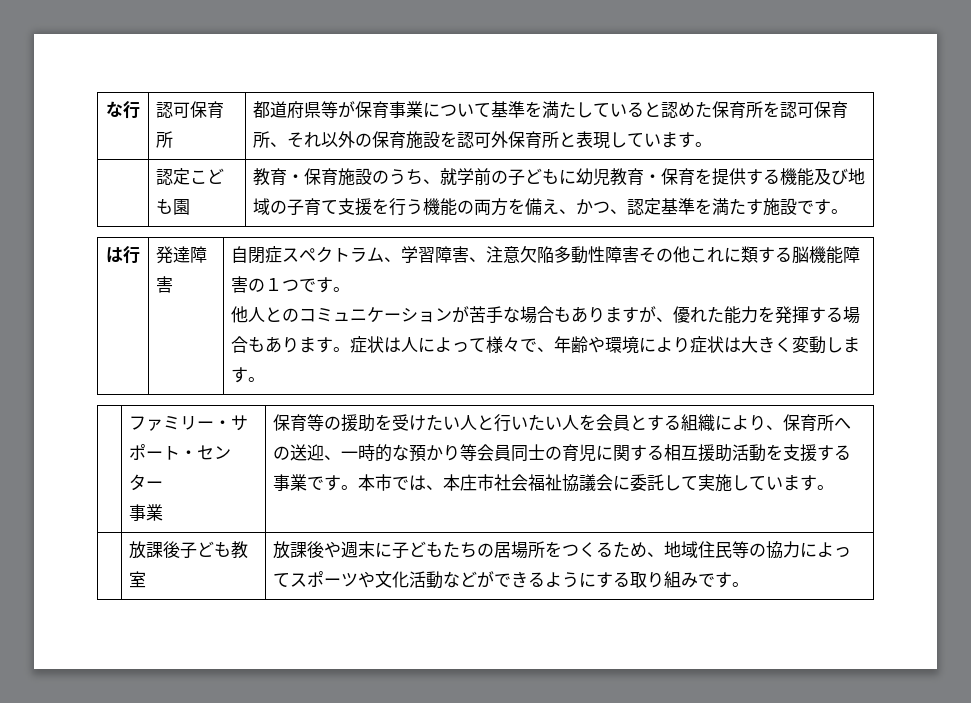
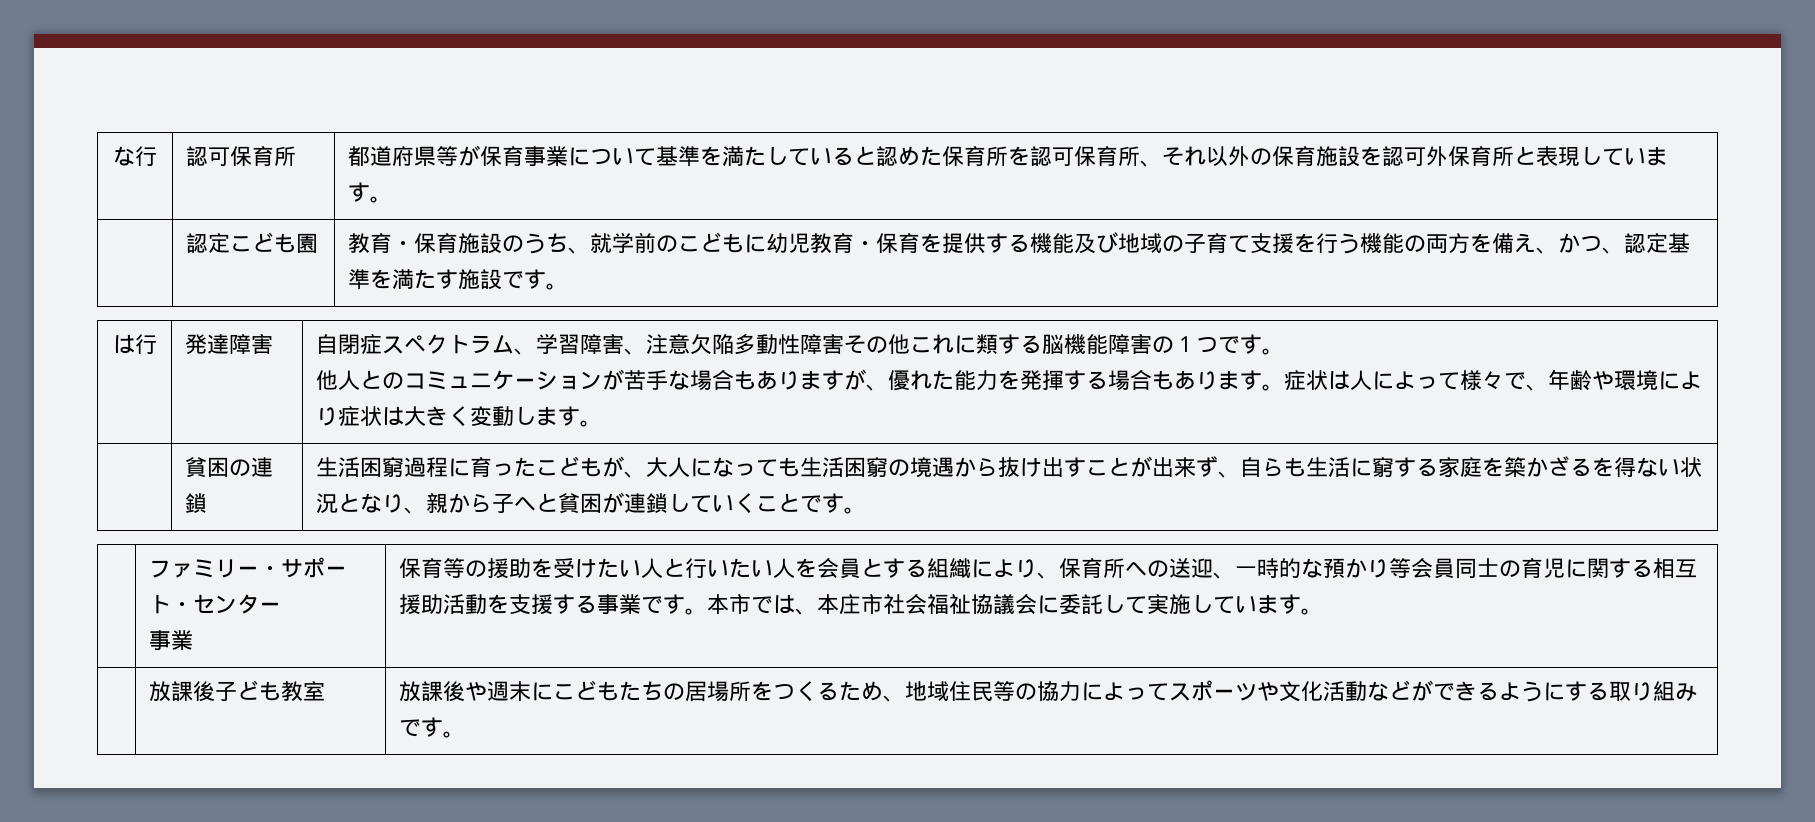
[508,169,526,186] 子 -> [677,236,700,252] こ
(266, 379) none -> [184,457,273,478] [184,493,207,513] [315,456,1702,478] [315,492,866,514] // | 貧困の連鎖 | 生活困窮過程に育ったこどもが、大人になっても生活困窮の境遇から抜け出すことが出来ず、自らも生活に窮する家庭を築かざるを得ない状況となり、親から子へと貧困が連鎖していくことです。
[392,542,410,559] 子 -> [552,684,575,700] こ

